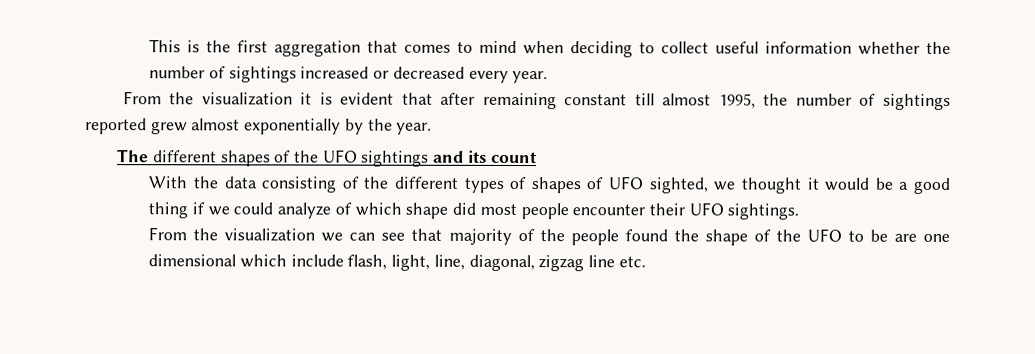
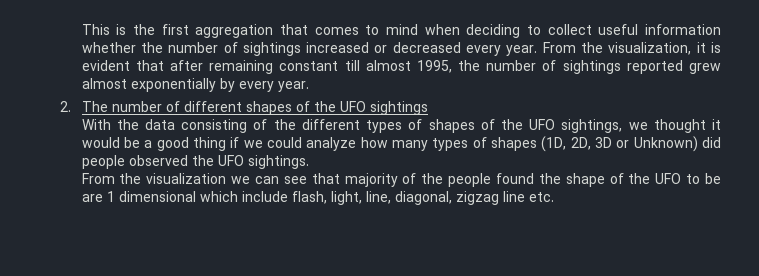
[122,91,293,106] // From the visualization -> [542,42,692,55] From the visualization,
[367,118,433,135] [117,149,150,163] the year. // The -> [238,81,309,92] [59,101,180,112] every year. // 2. The number of
[433,149,537,164] and its count -> (428, 108) none
[608,176,708,194] UFO sighted, -> [500,119,623,133] the UFO sightings,
[334,202,685,220] of which shape did most people encounter their -> [360,136,721,152] [81,155,214,169] how many types of shapes (1D, 2D, 3D or Unknown) did people observed the
[922,233,950,242] one -> [106,191,115,202] 1

